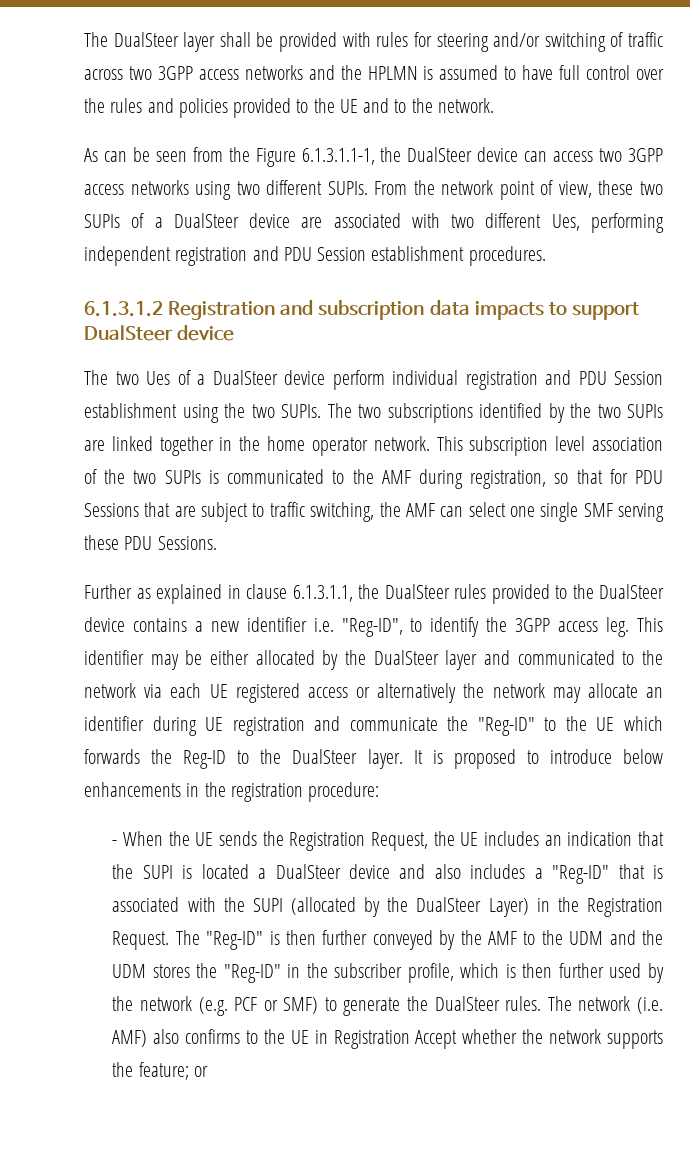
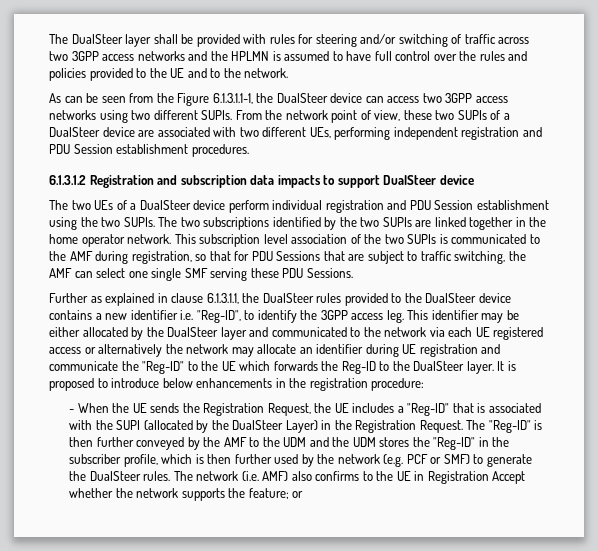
[551,214,580,231] Ues, -> [309,127,331,138] UEs,
[146,371,170,385] Ues -> [94,200,114,210] UEs
[544,831,665,846] [112,864,526,879] an indication that the SUPI is located a DualSteer device and also includes -> (395, 408) none

